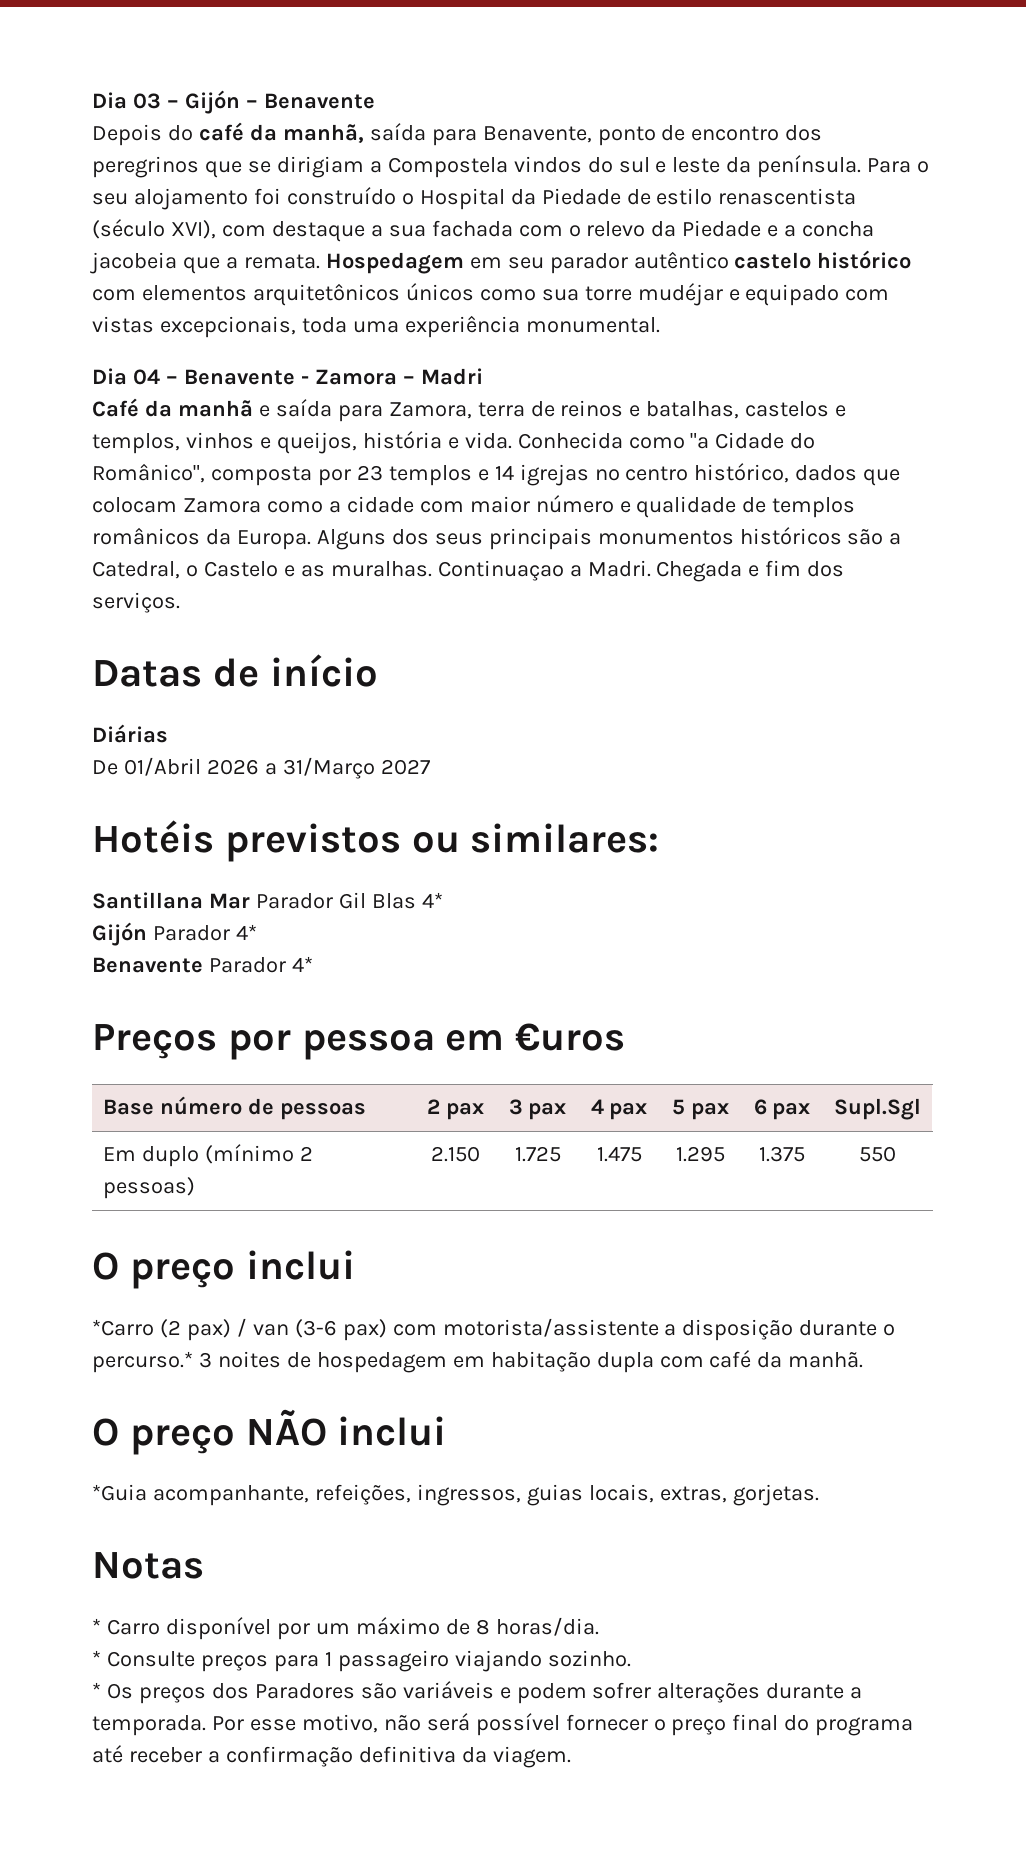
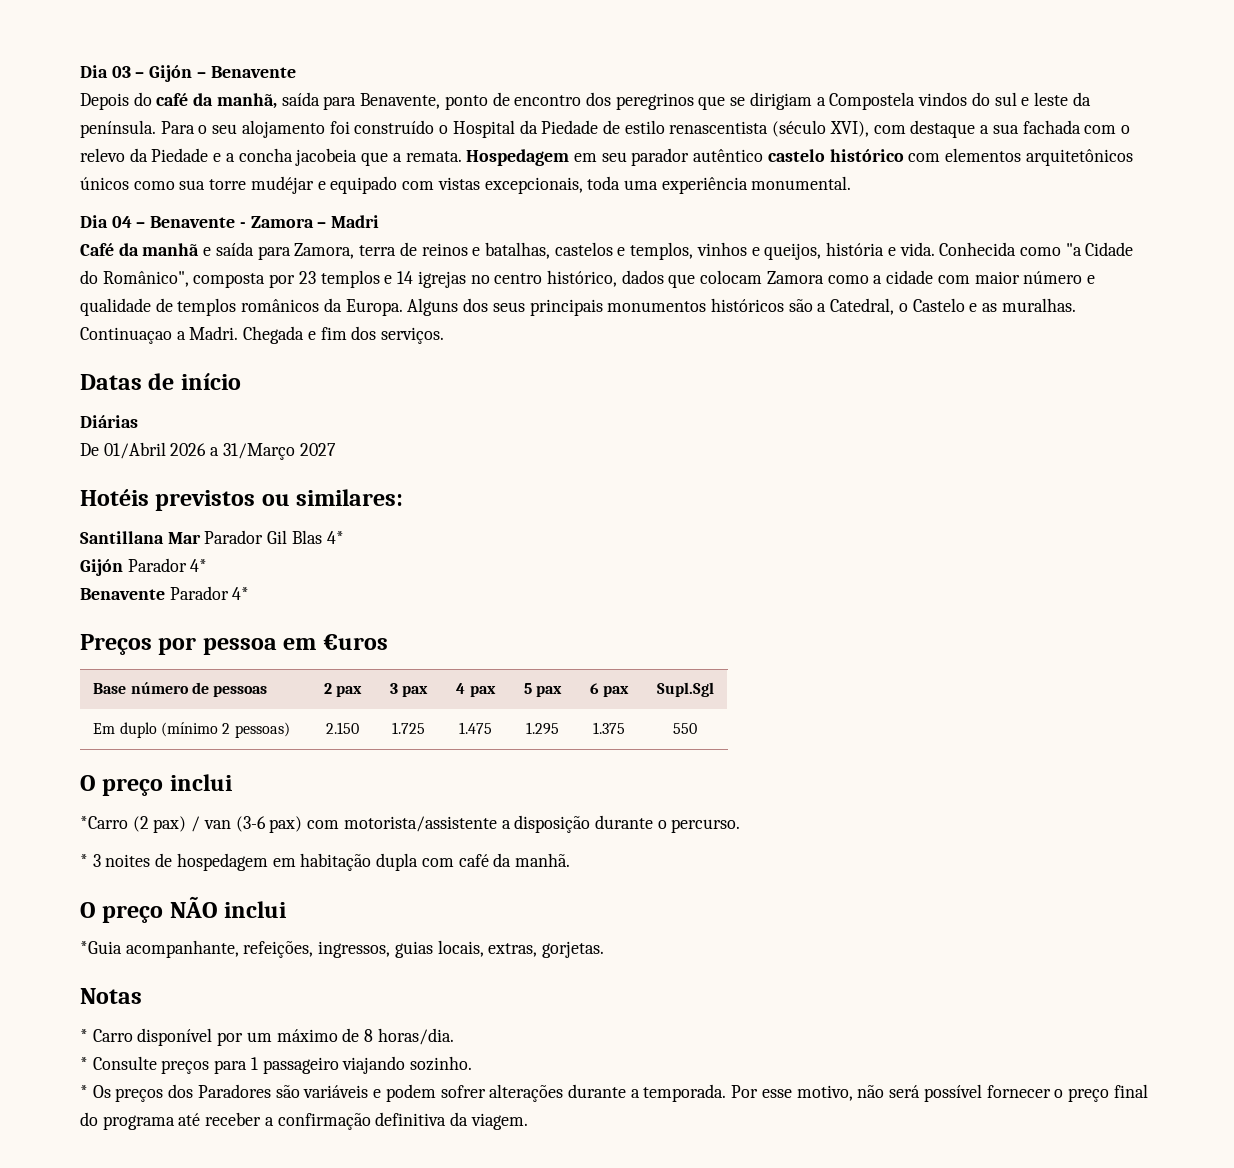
[92,1351,193,1373] percurso.* -> [671,819,741,833] [80,854,88,867] percurso. // *

